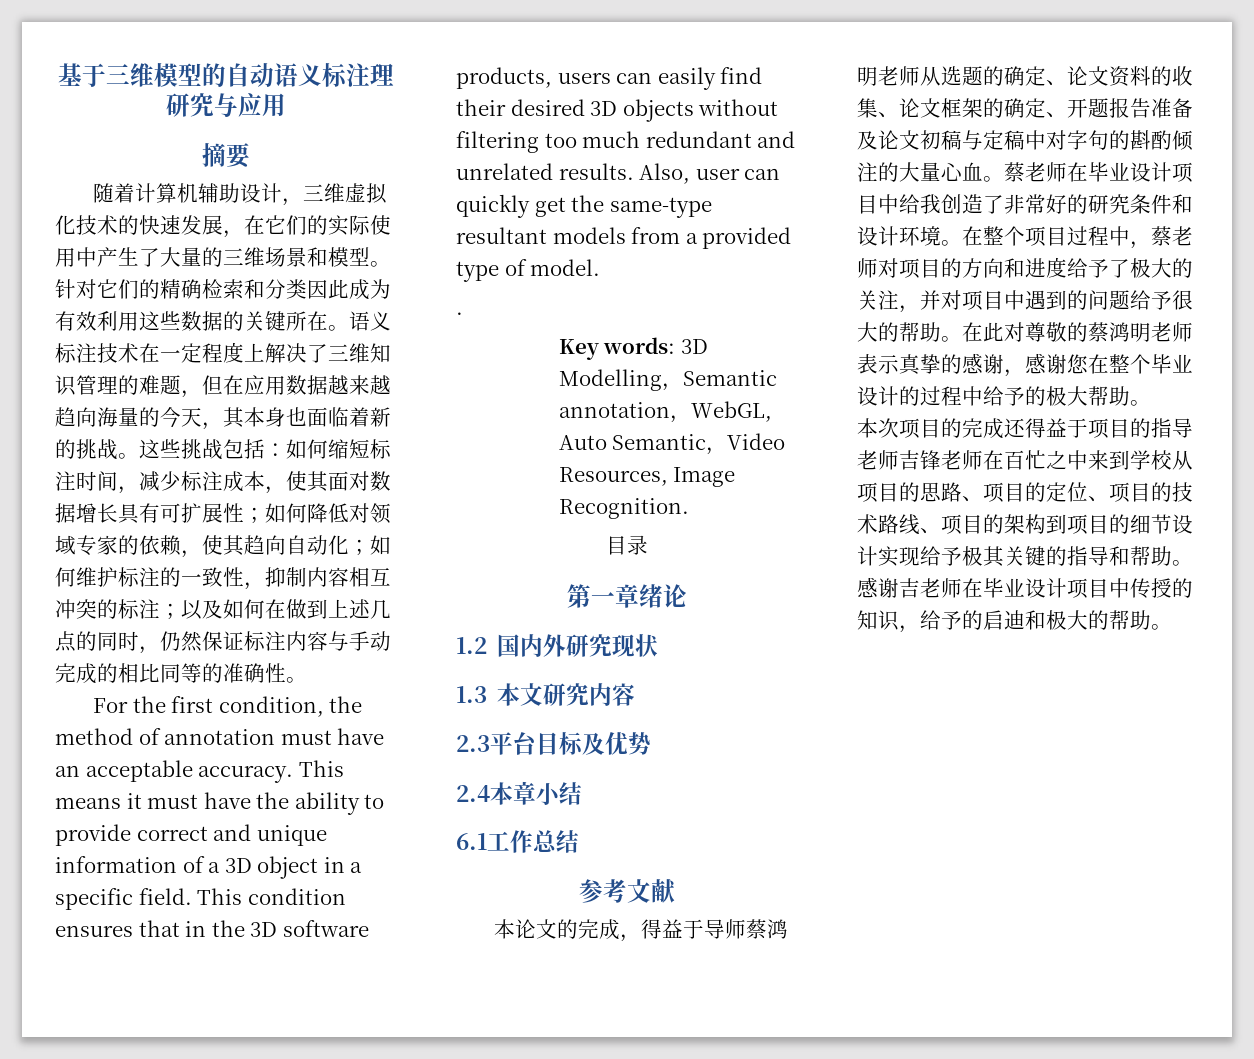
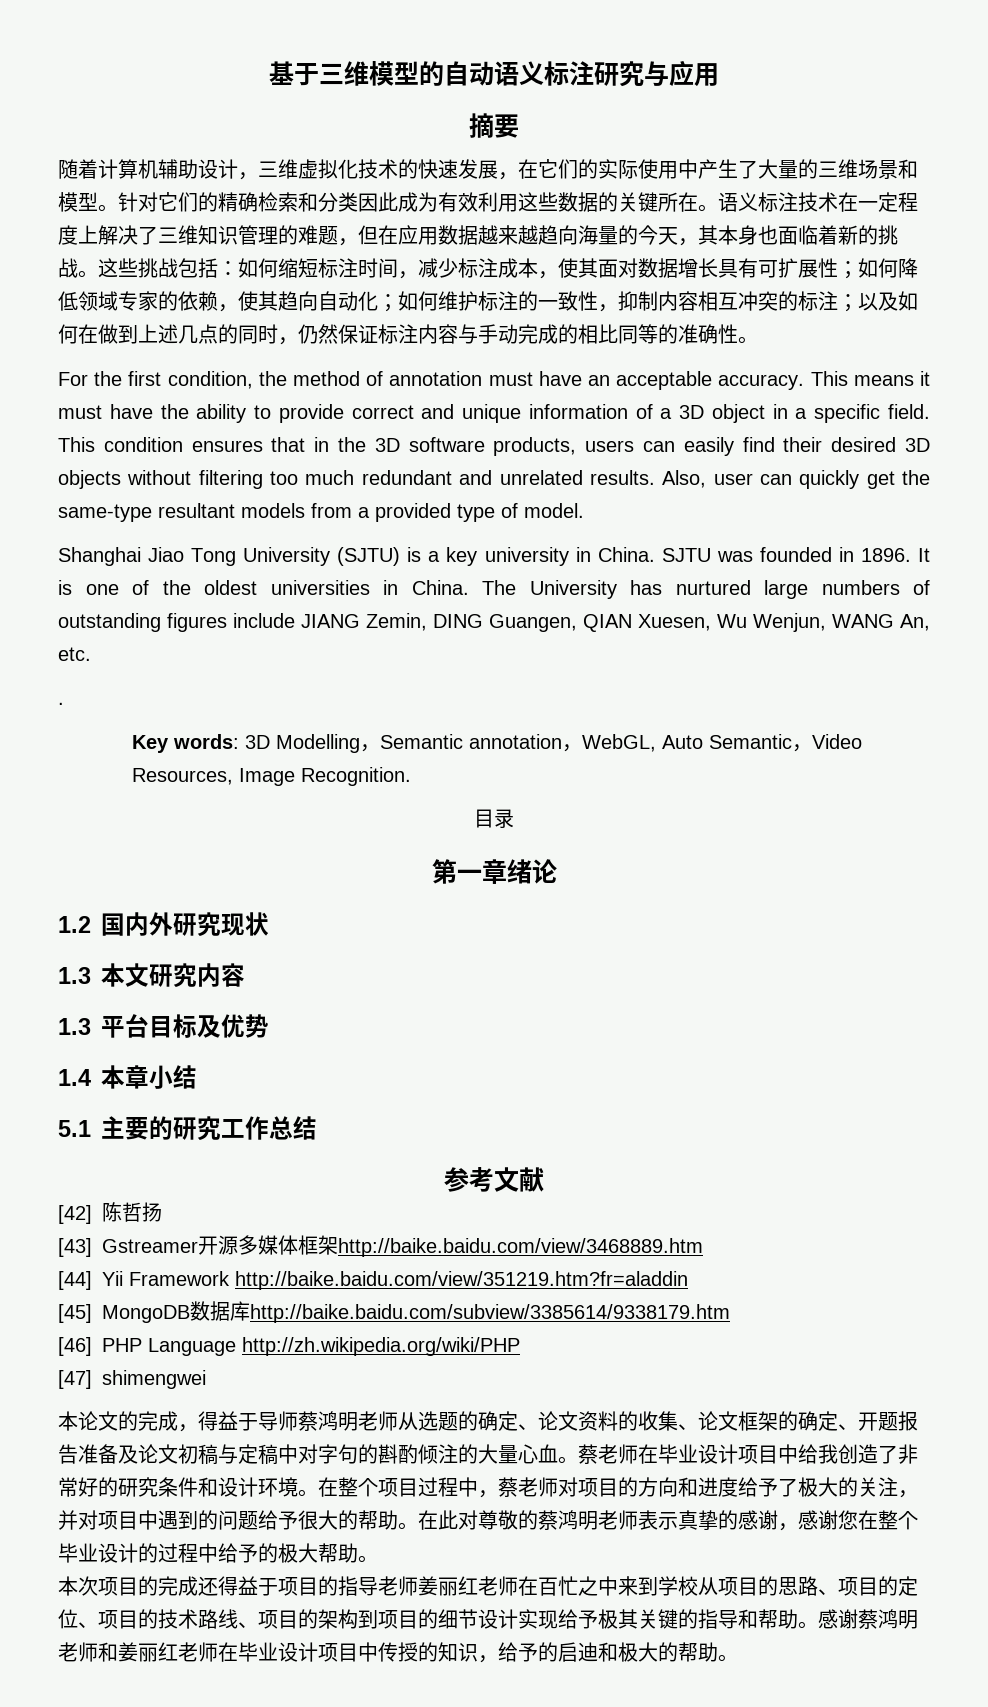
[370,63,394,86] 理 -> (594, 73) none
[349,503,370,523] 对 -> (78, 301) none
(601, 267) none -> [58,547,930,566] [58,580,930,599] [58,613,930,632] [58,647,91,661] // Shanghai Jiao Tong University (SJTU) is a key university in China. SJTU was founded in 1896. It is one of the oldest universities in China. The University has nurtured large numbers of outstanding figures include JIANG Zemin, DING Guangen, QIAN Xuesen, Wu Wenjun, WANG An, etc.
[456,735,490,752] 2.3 -> [58,1018,91,1035] 1.3
[456,785,490,802] 2.4 -> [58,1069,91,1086] 1.4
[456,833,487,850] 6.1 -> [58,1116,221,1140] 5.1主要的研究
(676, 891) none -> [58,1202,162,1224] [58,1235,703,1257] [58,1271,688,1290] [58,1301,730,1323] [58,1337,520,1356] [58,1370,206,1389] // [42]陈哲扬 // [43] Gstreamer开源多媒体框架http://baike.baidu.com/view/3468889.htm // [44] Yii Framework http://baike.baidu.com/view/351219.htm?fr=aladdin // [45] MongoDB数据库http://baike.baidu.com/subview/3385614/9338179.htm // [46] PHP Language http://zh.wikipedia.org/wiki/PHP // [47] shimengwei
[899,450,941,470] 吉锋 -> [418,1576,478,1596] 姜丽红
[899,578,920,598] 吉 -> [858,1609,918,1629] [58,1642,178,1662] 蔡鸿明老师和姜丽红

